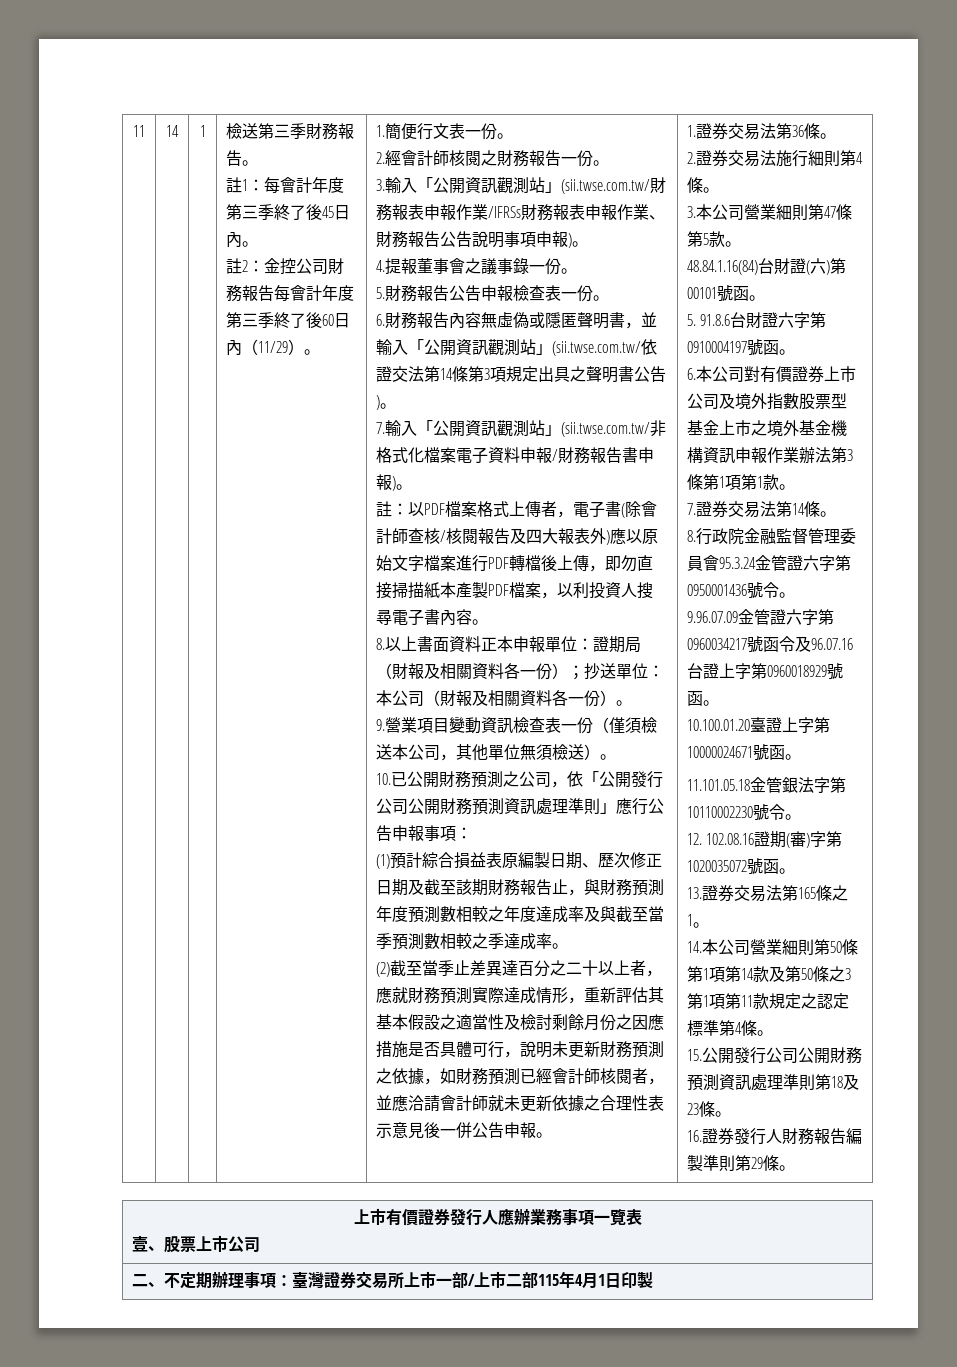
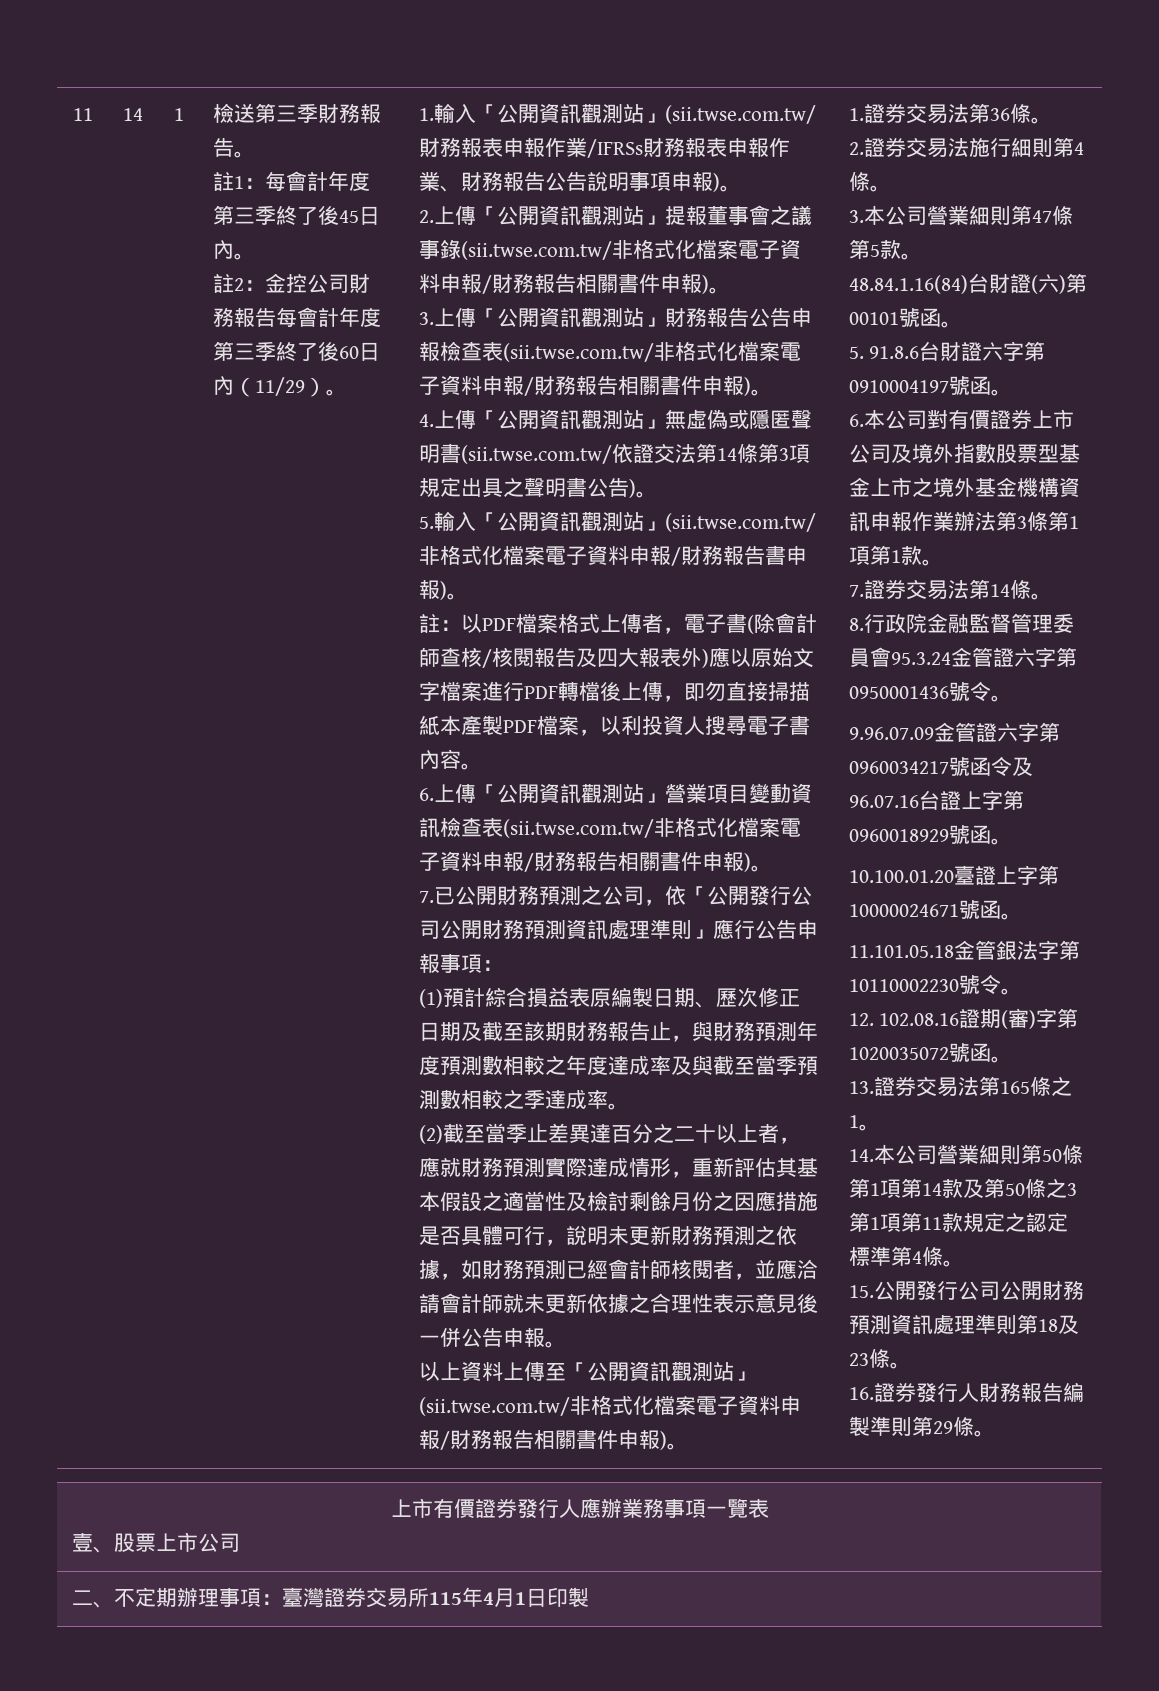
[385,123,514,140] [376,150,610,167] [376,179,386,191] 簡便行文表一份。 // 2.經會計師核閱之財務報告一份。 // 3. -> (434, 114) none
[376,260,386,272] 4. -> [418,205,665,225] 2.上傳「公開資訊觀測站」
[529,258,578,275] [376,287,386,299] 一份。 // 5. -> [460,239,801,260] [418,273,730,294] [418,307,665,327] (sii.twse.com.tw/非格式化檔案電子資料申報/財務報告相關書件申報)。 // 3.上傳「公開資訊觀測站」
[561,285,610,302] [376,312,482,329] 一份。 // 6.財務報告內容 -> [502,341,801,362] [418,375,772,396] [418,409,665,429] (sii.twse.com.tw/非格式化檔案電子資料申報/財務報告相關書件申報)。 // 4.上傳「公開資訊觀測站」
[625,312,658,329] [376,339,553,356] ，並輸入「公開資訊觀測站」 -> (461, 453) none
[376,422,386,434] 7. -> [418,516,434,529] 5.
[376,636,642,653] [376,663,665,680] [376,690,633,707] [376,719,386,731] 8.以上書面資料正本申報單位：證期局（財報及相關資料各一份）；抄送單位：本公司（財報及相關資料各一份）。 // 9. -> [418,783,665,803] 6.上傳「公開資訊觀測站」
[561,717,658,734] [376,744,617,761] [376,773,392,785] 一份（僅須檢送本公司，其他單位無須檢送）。 // 10. -> [502,817,801,838] [418,851,772,872] [418,891,434,903] (sii.twse.com.tw/非格式化檔案電子資料申報/財務報告相關書件申報)。 // 7.
(553, 1135) none -> [418,1361,755,1381] [418,1395,801,1416] [418,1429,688,1450] // 以上資料上傳至「公開資訊觀測站」(sii.twse.com.tw/非格式化檔案電子資料申報/財務報告相關書件申報)。
[404,1271,539,1288] 上市一部/上市二部 -> (429, 1597) none

